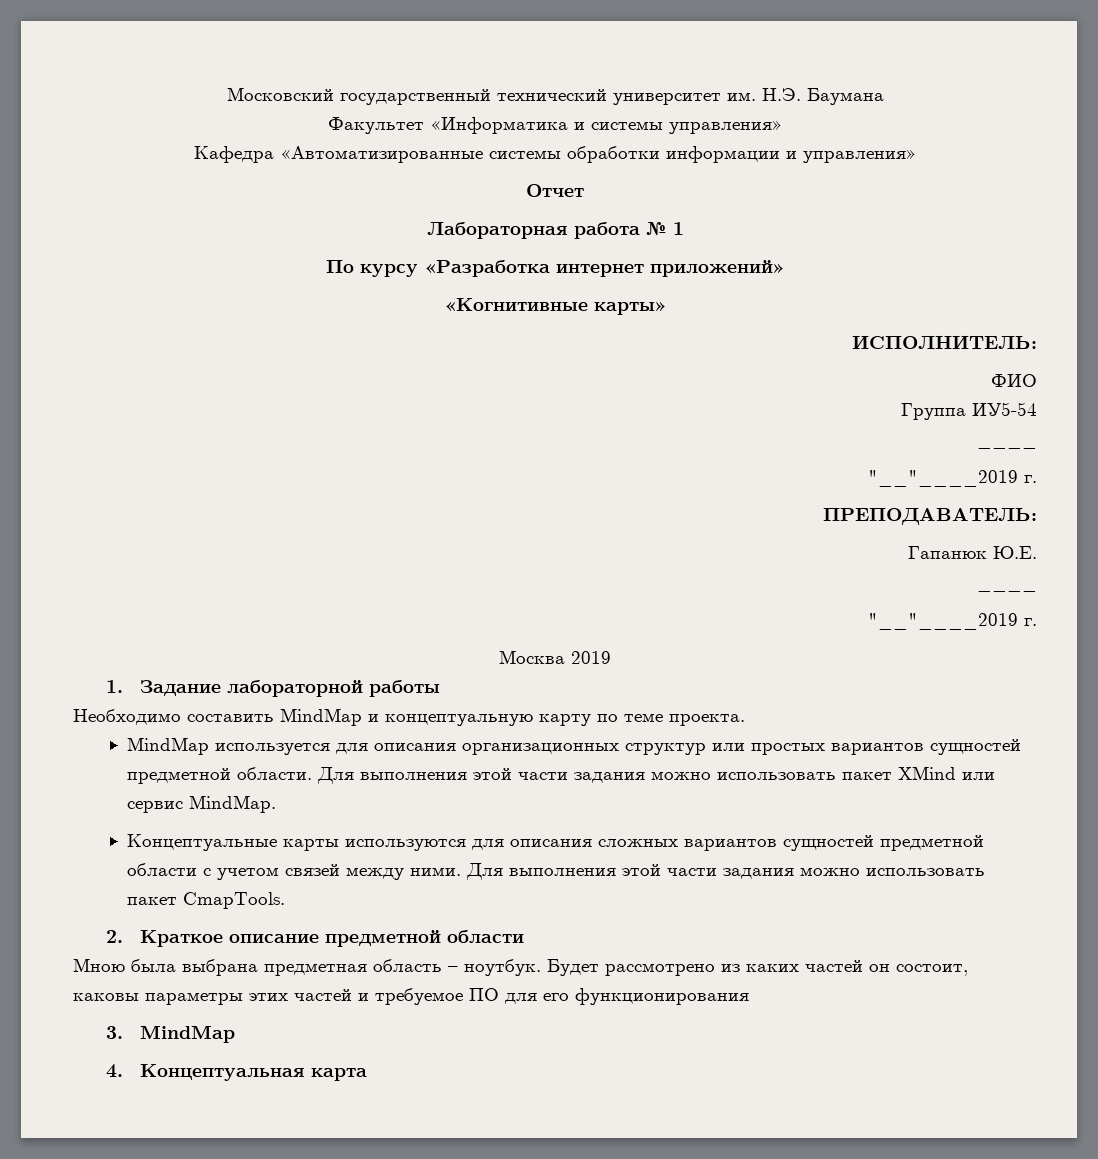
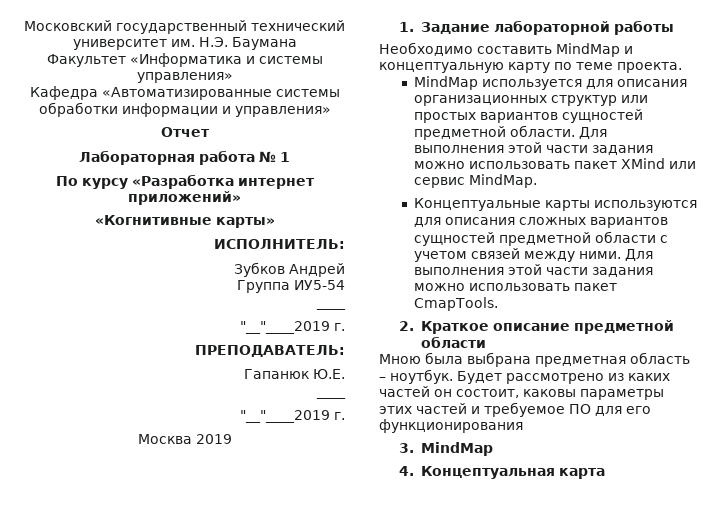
[991,374,1037,387] ФИО -> [234,262,345,277] Зубков Андрей

